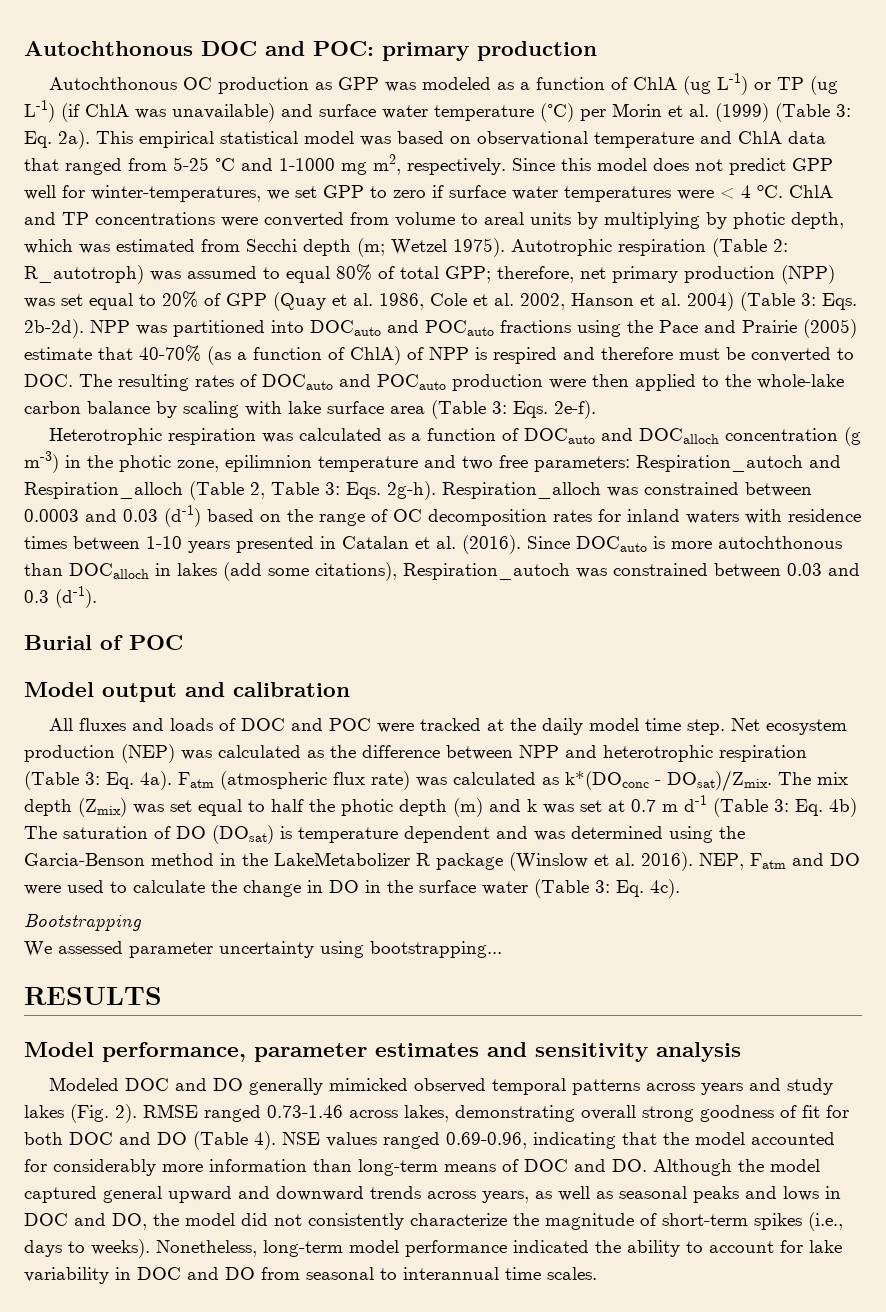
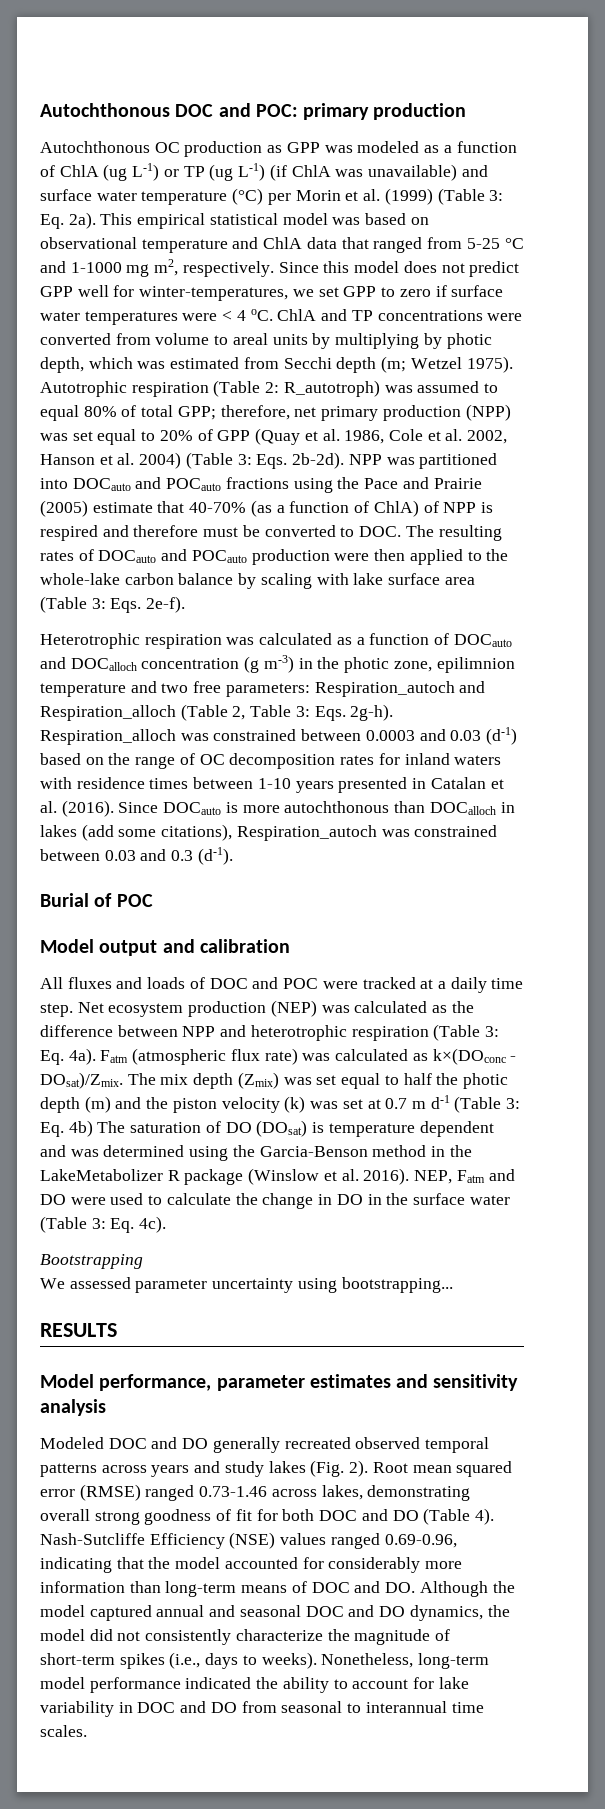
[509,718,639,735] the daily model -> [437,977,487,993] a daily
[565,771,649,790] k*(DOconc -> [432,1048,506,1065] k×(DOconc
[527,799,537,812] k -> [146,1096,306,1113] the piston velocity (k)
[328,1078,408,1091] mimicked -> [284,1437,351,1449] recreated
[143,1104,198,1118] RMSE -> [372,1461,513,1477] [40,1484,141,1501] Root mean squared error (RMSE)
[282,1132,320,1145] NSE -> [40,1532,276,1549] Nash-Sutcliffe Efficiency (NSE)
[103,1186,841,1203] [24,1213,147,1230] general upward and downward trends across years, as well as seasonal peaks and lows in DOC and DO, -> [156,1605,483,1621] annual and seasonal DOC and DO dynamics,

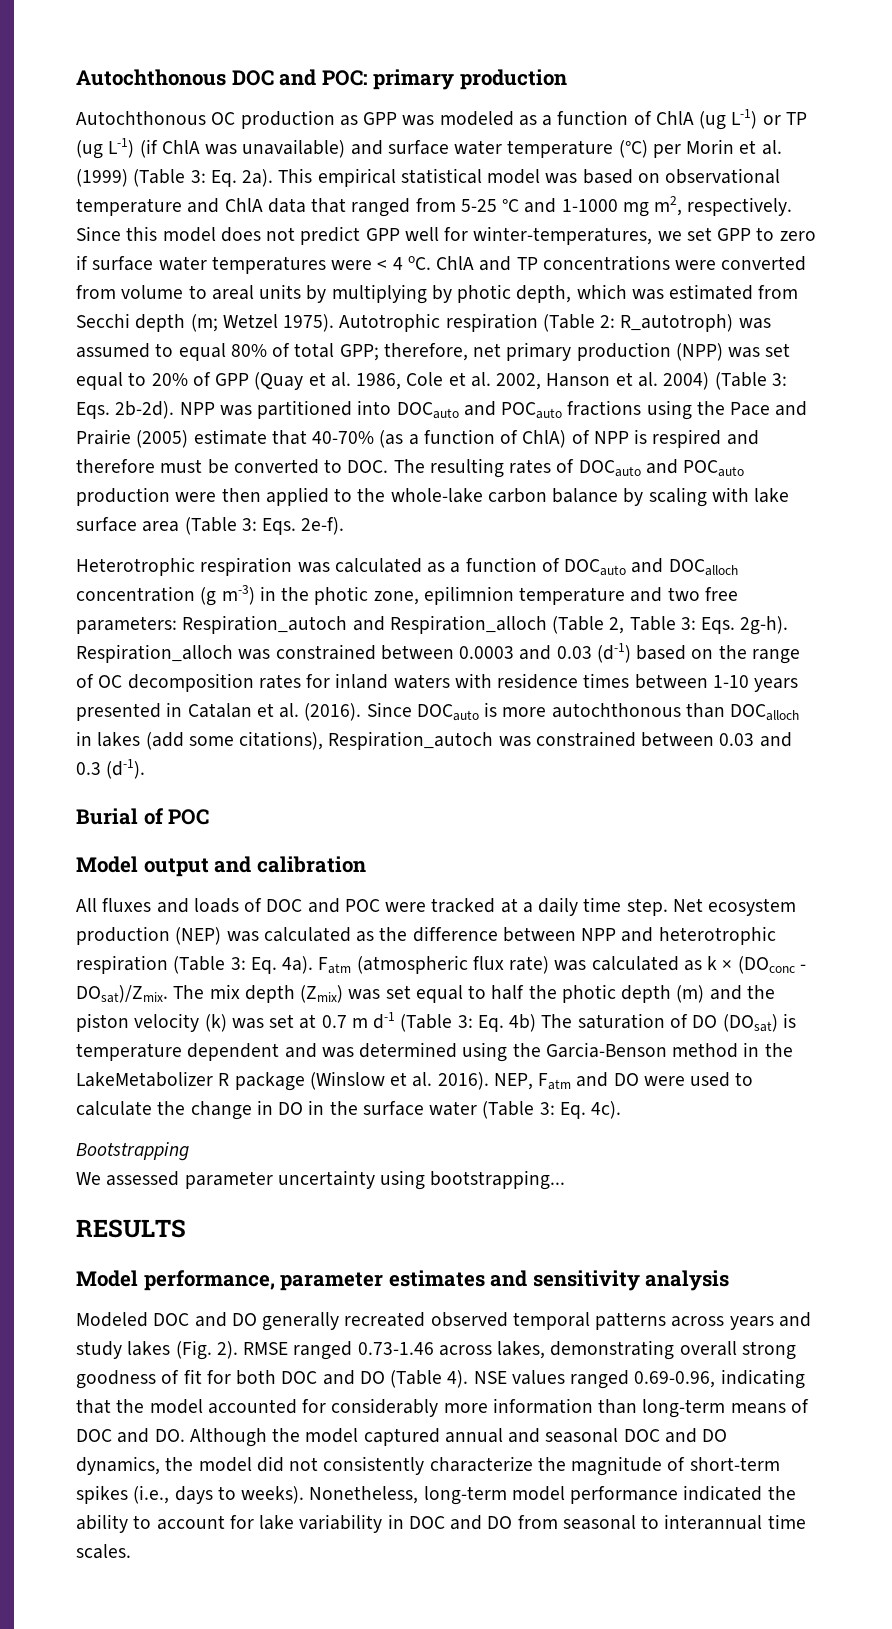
[432,1048,506,1065] k×(DOconc -> [707,956,795,974] k × (DOconc
[372,1461,513,1477] [40,1484,141,1501] Root mean squared error (RMSE) -> [243,1342,289,1355] RMSE
[40,1532,276,1549] Nash-Sutcliffe Efficiency (NSE) -> [473,1371,507,1384] NSE

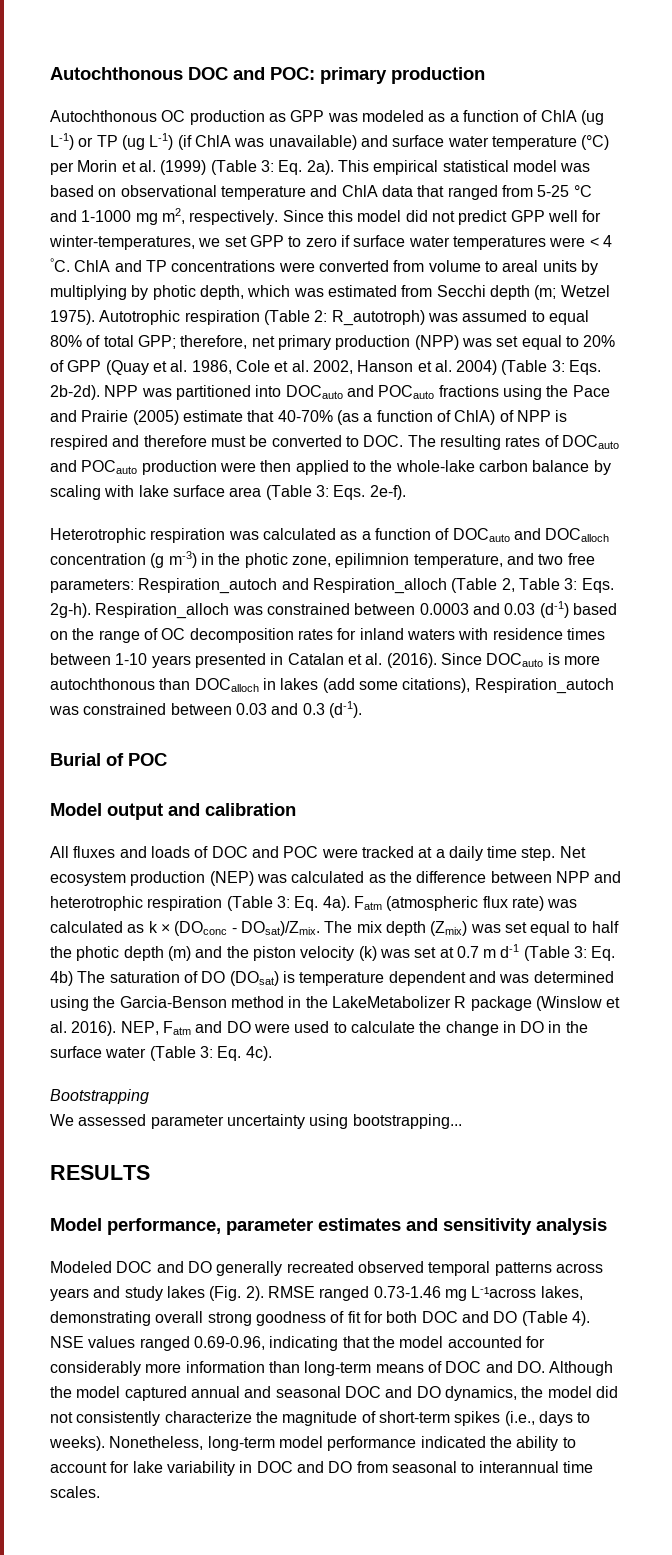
[220,227,261,242] does -> [405,210,428,222] did
[407,256,431,270] oC. -> [50,258,70,272] °C.
[519,587,626,605] temperature -> [413,554,503,568] temperature,
[438,1345,492,1356] across -> [444,1286,537,1301] mg L-¹across

